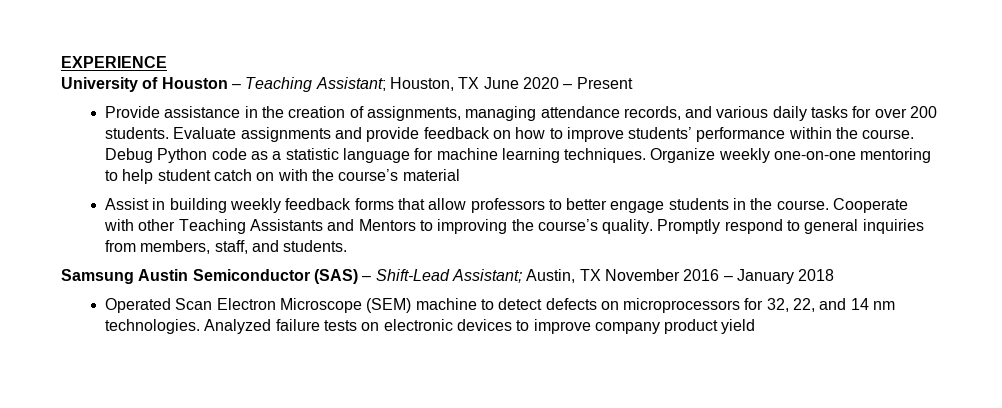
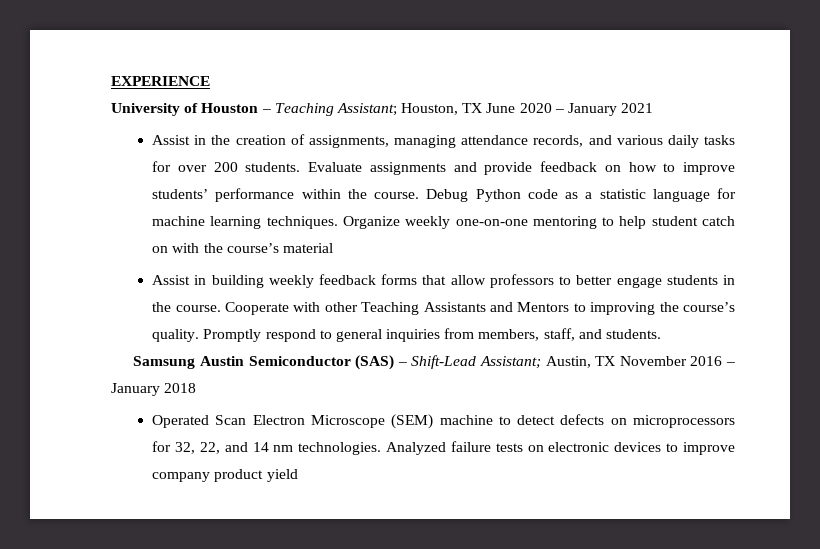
[576,77,633,89] [104,106,241,118] Present // Provide assistance -> [568,103,654,116] [152,135,191,145] January 2021 // Assist

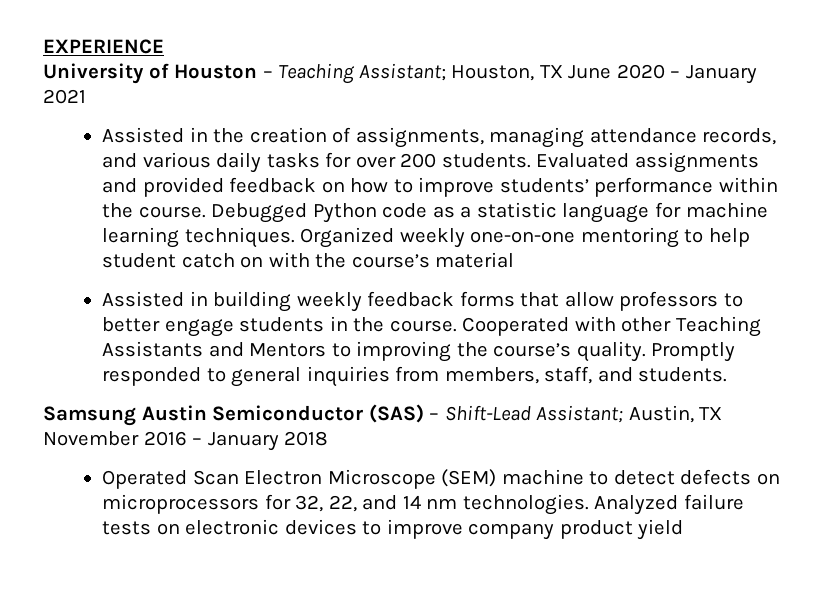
[152,135,191,145] Assist -> [102,127,185,143] Assisted
[308,162,363,172] Evaluate -> [536,153,630,168] Evaluated
[484,162,533,175] provide -> [142,177,224,197] provided
[426,189,469,202] Debug -> [211,203,308,223] Debugged
[343,216,401,229] Organize -> [300,227,395,248] Organized
[152,275,191,285] Assist -> [102,291,185,307] Assisted
[224,302,289,315] Cooperate -> [462,317,570,336] Cooperated
[265,329,316,342] respond -> [102,367,202,386] responded

